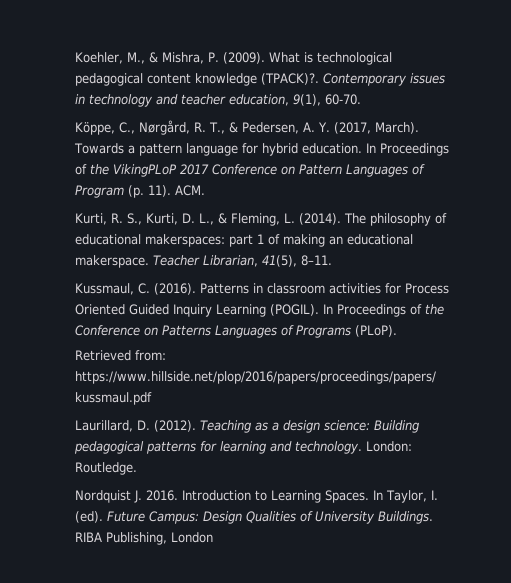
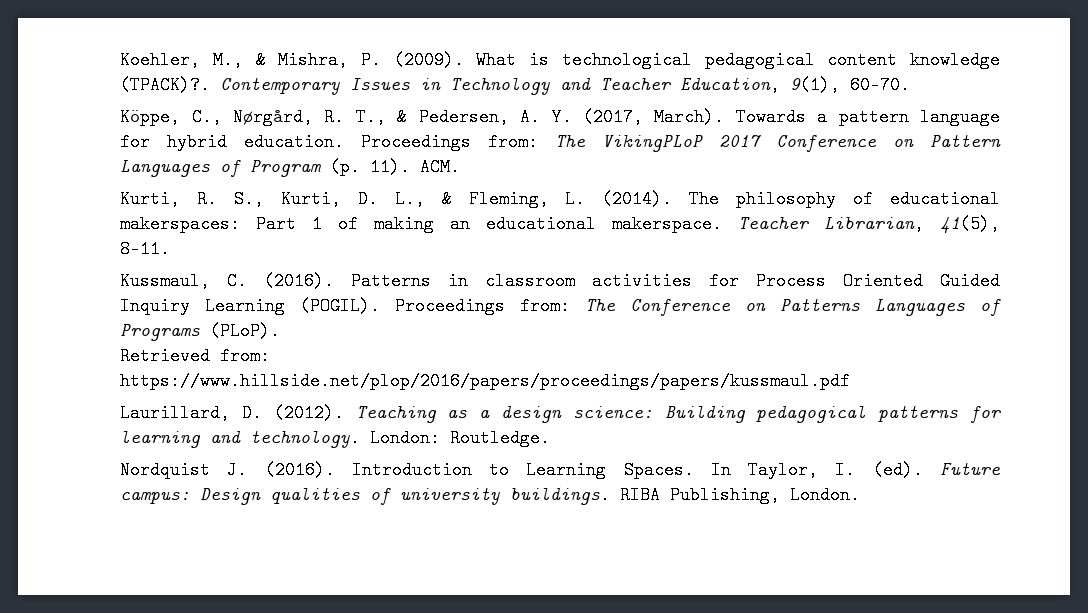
[410,73,446,84] [75,94,290,107] issues in technology and teacher education, -> [350,76,781,95] Issues in Technology and Teacher Education,
[366,143,450,156] [75,164,110,175] In Proceedings of the -> [361,133,587,151] Proceedings from: The
[229,234,254,247] part -> [256,215,297,233] Part
[323,304,445,317] In Proceedings of the -> [395,297,617,315] Proceedings from: The
[146,490,179,501] 2016. -> [264,461,335,479] (2016).
[149,511,434,524] Campus: Design Qualities of University Buildings. -> [120,486,611,505] campus: Design qualities of university buildings.
[171,532,214,543] London -> [790,486,861,504] London.

